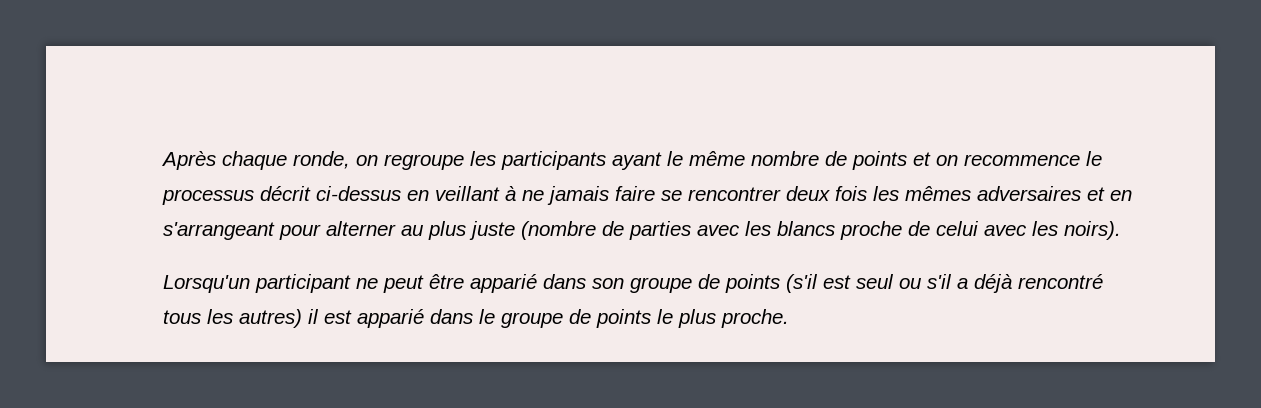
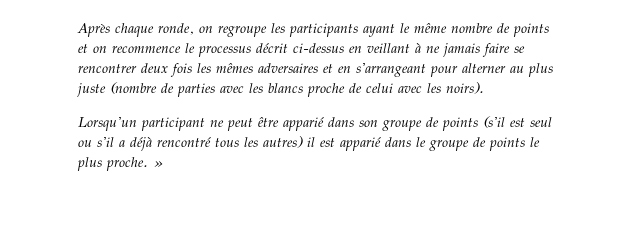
(789, 318) none -> [152,161,163,167] »

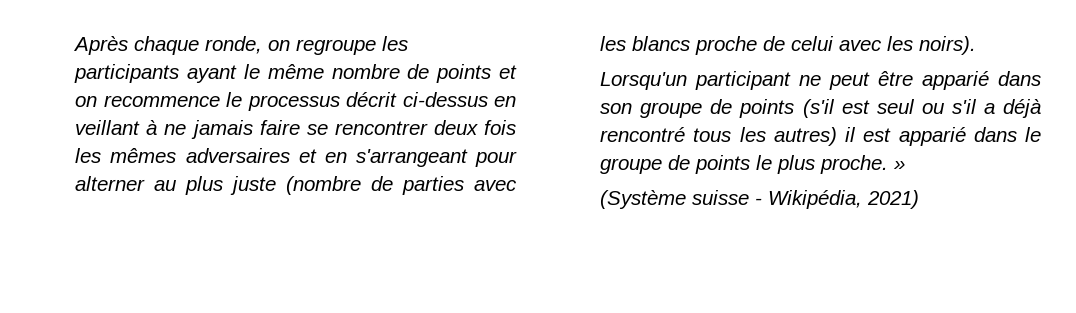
(163, 164) none -> [600,190,920,209] // (Système suisse - Wikipédia, 2021)

